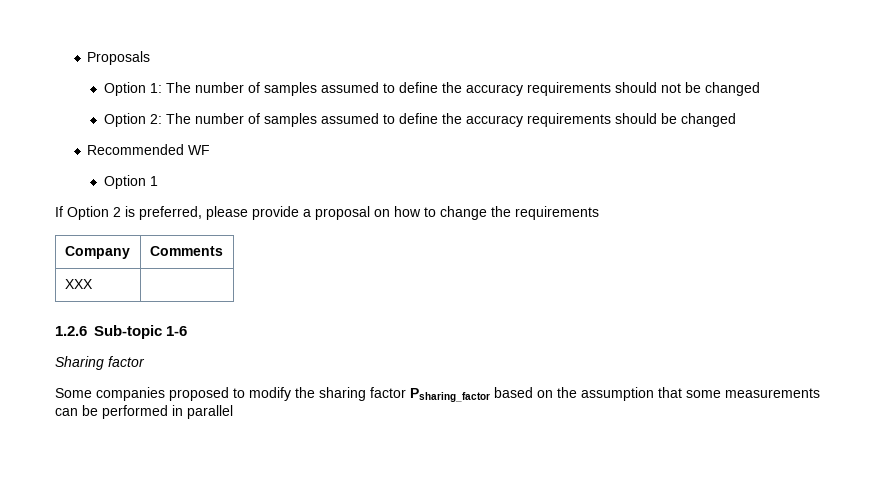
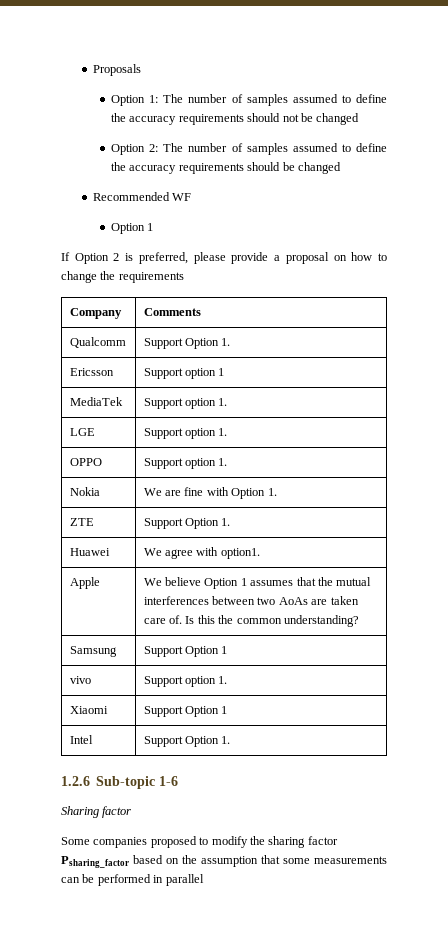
[64,279,93,289] XXX | -> [69,337,126,348] [143,338,231,349] [69,368,114,376] [143,368,225,379] [69,397,123,406] [143,398,228,409] [69,428,95,436] [143,428,228,439] [69,458,102,466] [143,458,228,469] [69,487,100,496] [143,487,277,499] [69,518,94,526] [143,518,231,529] [69,548,110,556] [143,547,260,559] [69,577,100,589] [143,577,372,589] [143,596,359,605] [143,615,359,627] [69,646,117,657] [143,646,228,657] [69,676,91,684] [143,676,228,687] [69,706,108,714] [143,706,228,717] [69,735,93,744] [143,736,231,747] Qualcomm | Support Option 1. // Ericsson | Support option 1 // MediaTek | Support option 1. // LGE | Support option 1. // OPPO | Support option 1. // Nokia | We are fine with Option 1. // ZTE | Support Option 1. // Huawei | We agree with option1. // Apple | We believe Option 1 assumes that the mutual interferences between two AoAs are taken care of. Is this the common understanding? // Samsung | Support Option 1 // vivo | Support option 1. // Xiaomi | Support Option 1 // Intel | Support Option 1.

